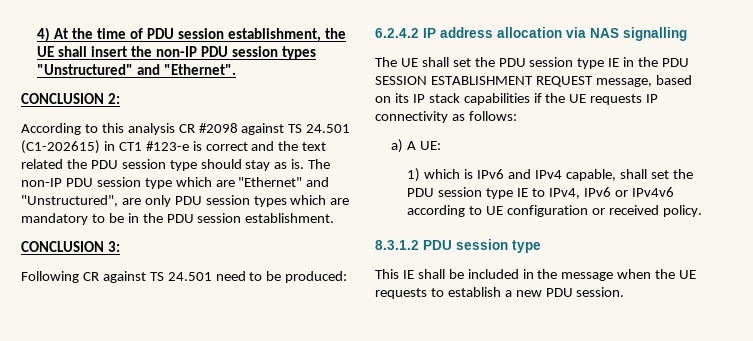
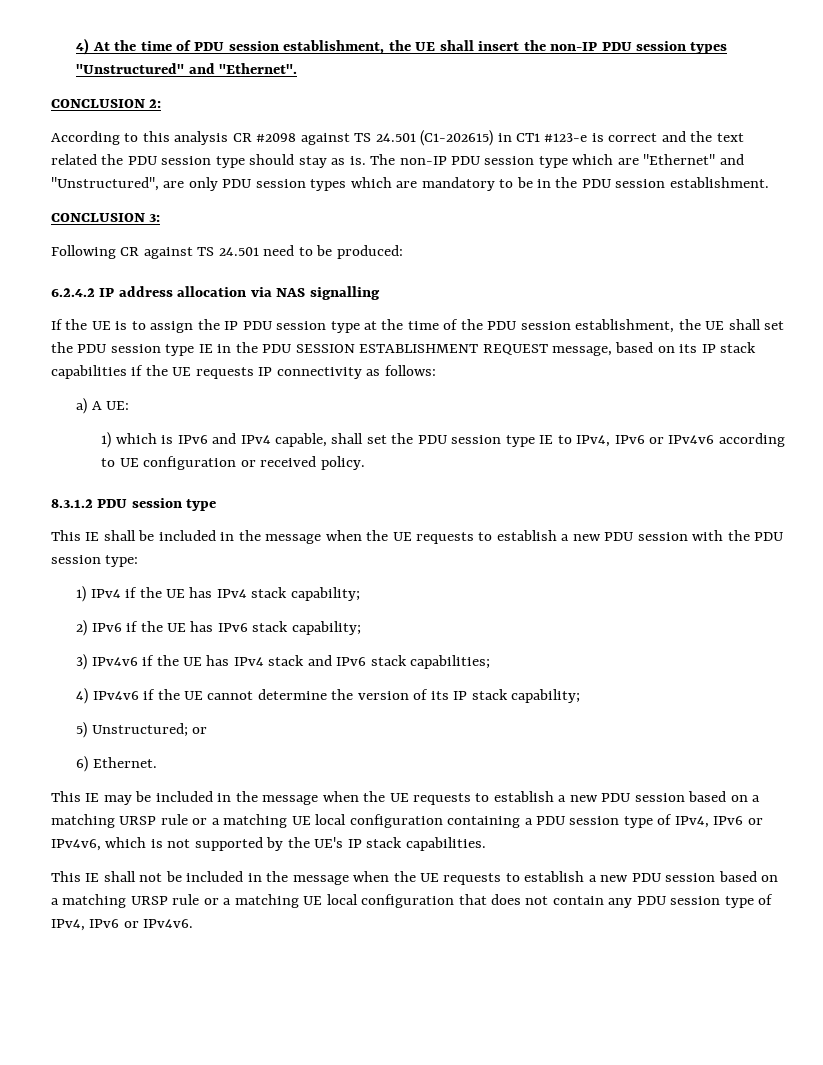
[375,57,397,67] The -> [51,319,701,333] If the UE is to assign the IP PDU session type at the time of the PDU session establishment, the
[576,287,625,297] session. -> [637,530,784,541] [51,555,139,567] [76,586,360,602] [76,620,361,636] [76,654,491,670] [76,688,581,704] [76,722,208,738] [76,756,157,772] [51,791,761,805] [51,814,763,828] [51,837,486,851] [51,871,779,885] [51,894,774,908] [51,919,194,931] session with the PDU session type: // 1) IPv4 if the UE has IPv4 stack capability; // 2) IPv6 if the UE has IPv6 stack capability; // 3) IPv4v6 if the UE has IPv4 stack and IPv6 stack capabilities; // 4) IPv4v6 if the UE cannot determine the version of its IP stack capability; // 5) Unstructured; or // 6) Ethernet. // This IE may be included in the message when the UE requests to establish a new PDU session based on a matching URSP rule or a matching UE local configuration containing a PDU session type of IPv4, IPv6 or IPv4v6, which is not supported by the UE's IP stack capabilities. // This IE shall not be included in the message when the UE requests to establish a new PDU session based on a matching URSP rule or a matching UE local configuration that does not contain any PDU session type of IPv4, IPv6 or IPv4v6.

